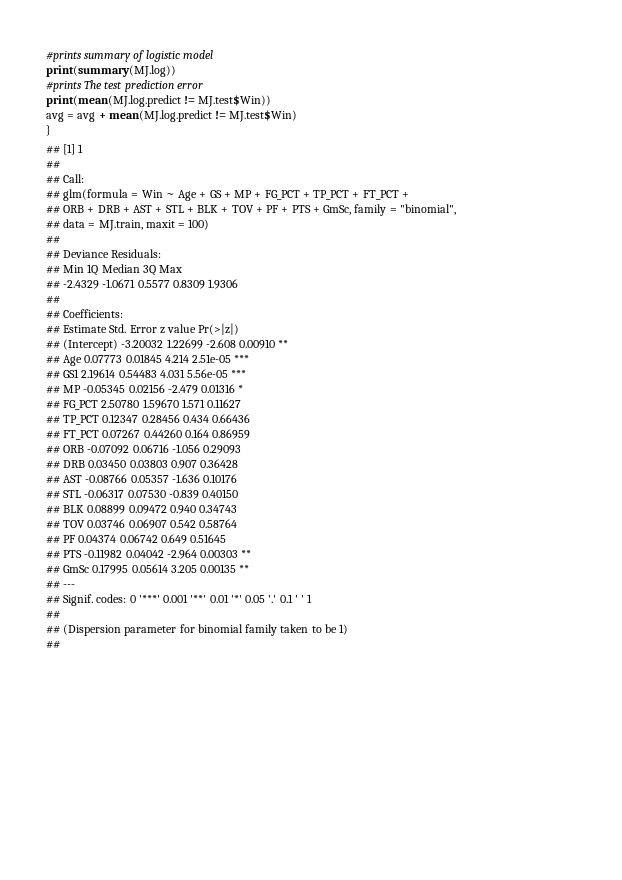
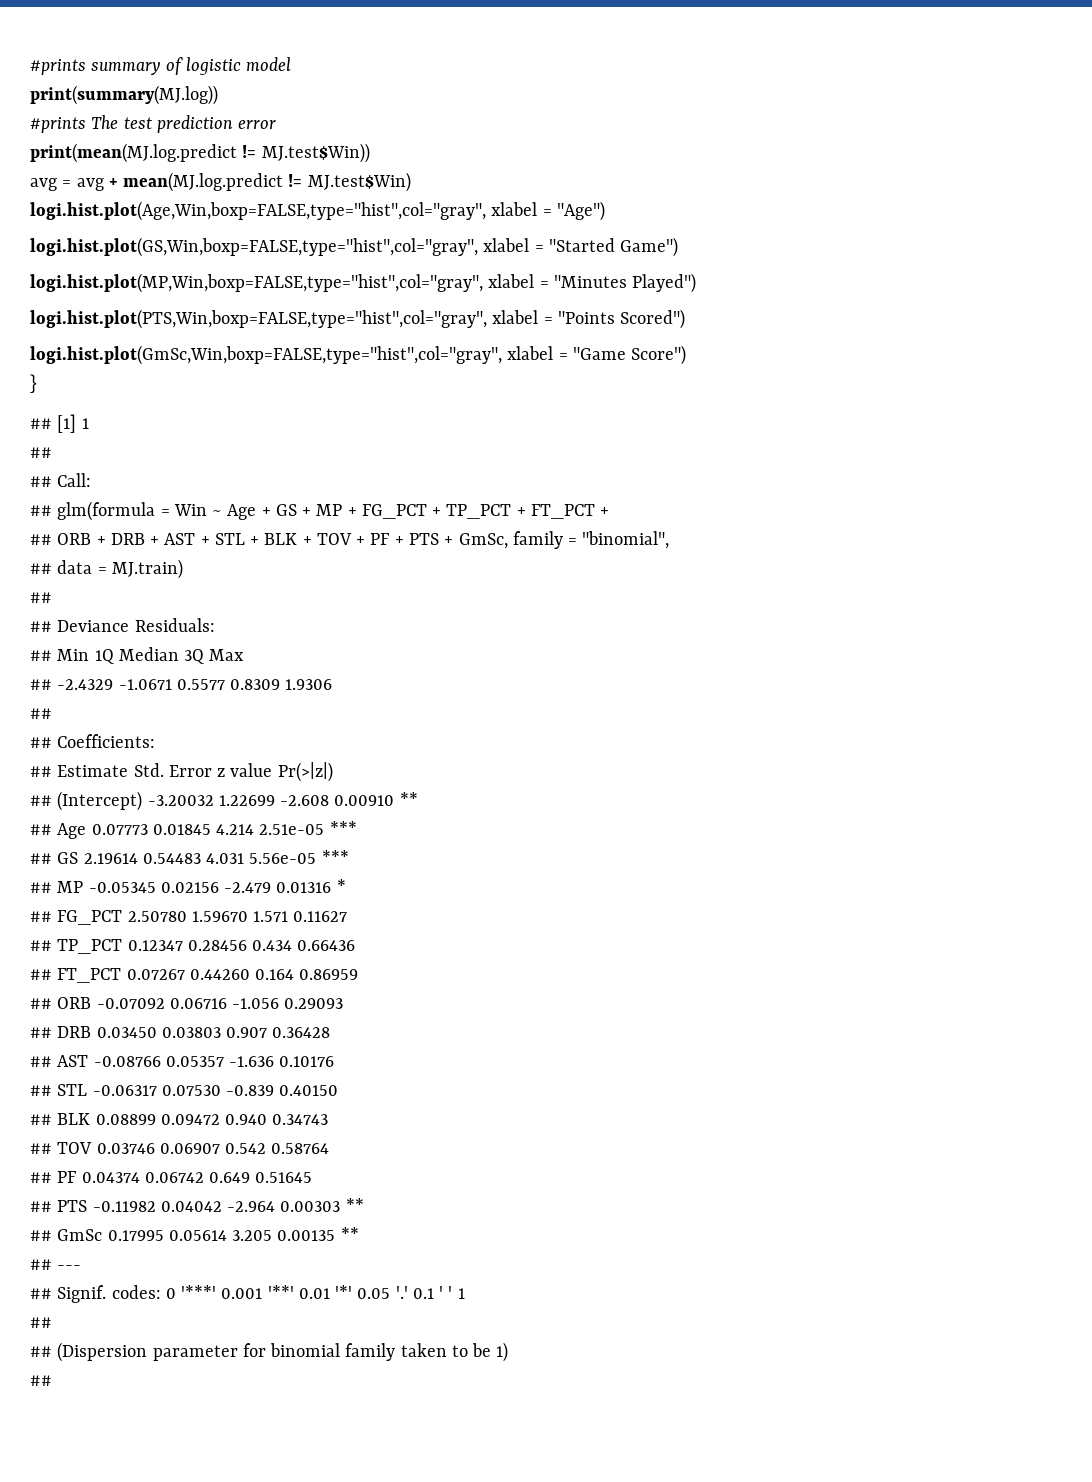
(298, 116) none -> [30,201,605,221] [30,237,679,257] [30,273,697,293] [30,309,686,329] [30,345,687,365] // logi.hist.plot(Age,Win,boxp=FALSE,type="hist",col="gray", xlabel = "Age") // logi.hist.plot(GS,Win,boxp=FALSE,type="hist",col="gray", xlabel = "Started Game") // logi.hist.plot(MP,Win,boxp=FALSE,type="hist",col="gray", xlabel = "Minutes Played") // logi.hist.plot(PTS,Win,boxp=FALSE,type="hist",col="gray", xlabel = "Points Scored") // logi.hist.plot(GmSc,Win,boxp=FALSE,type="hist",col="gray", xlabel = "Game Score")
[98,219,210,231] MJ.train, maxit = 100) -> [111,559,183,579] MJ.train)
[63,369,80,378] GS1 -> [57,852,79,864] GS

